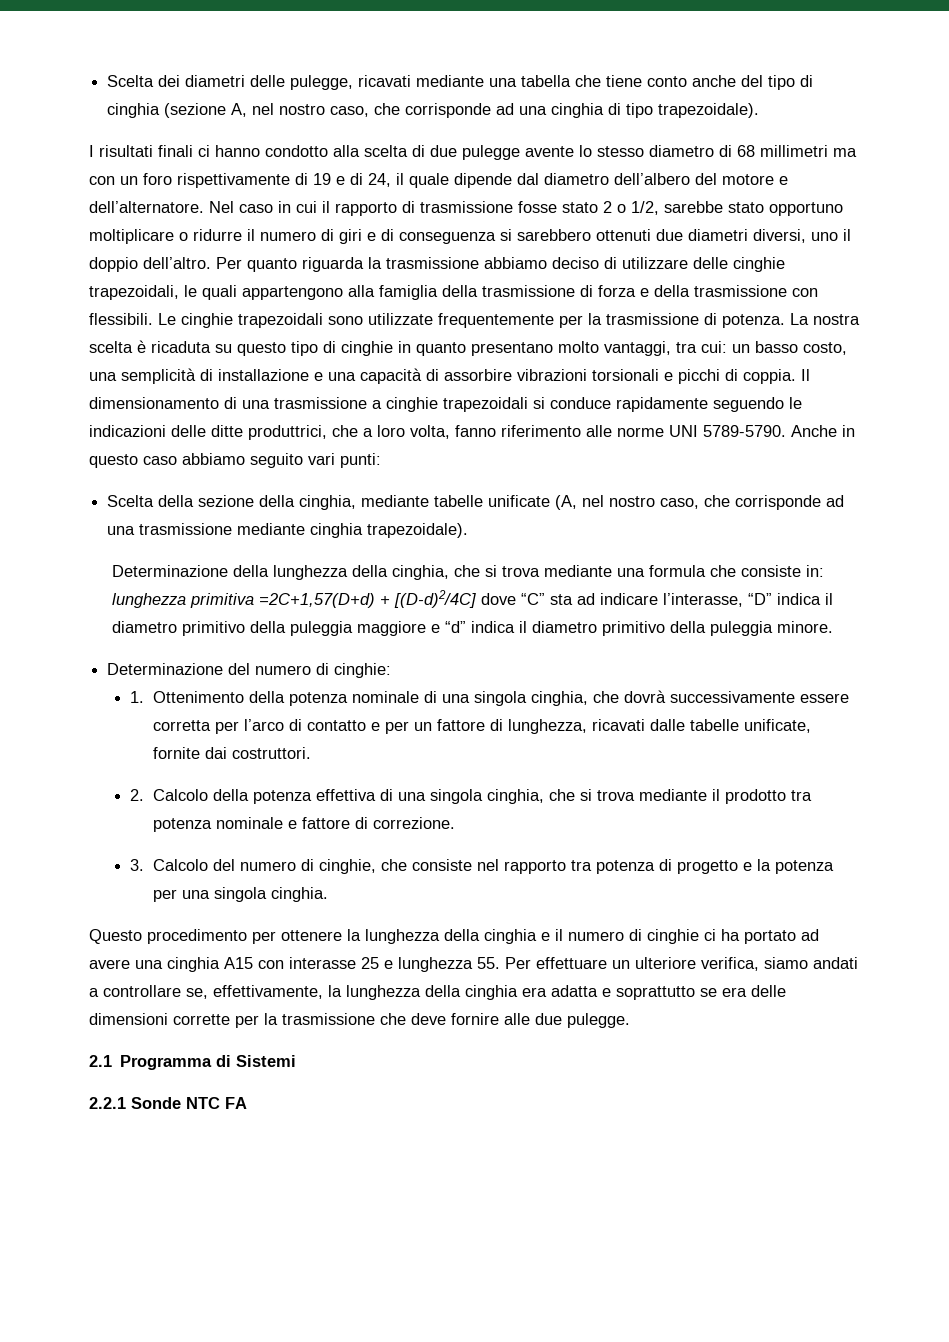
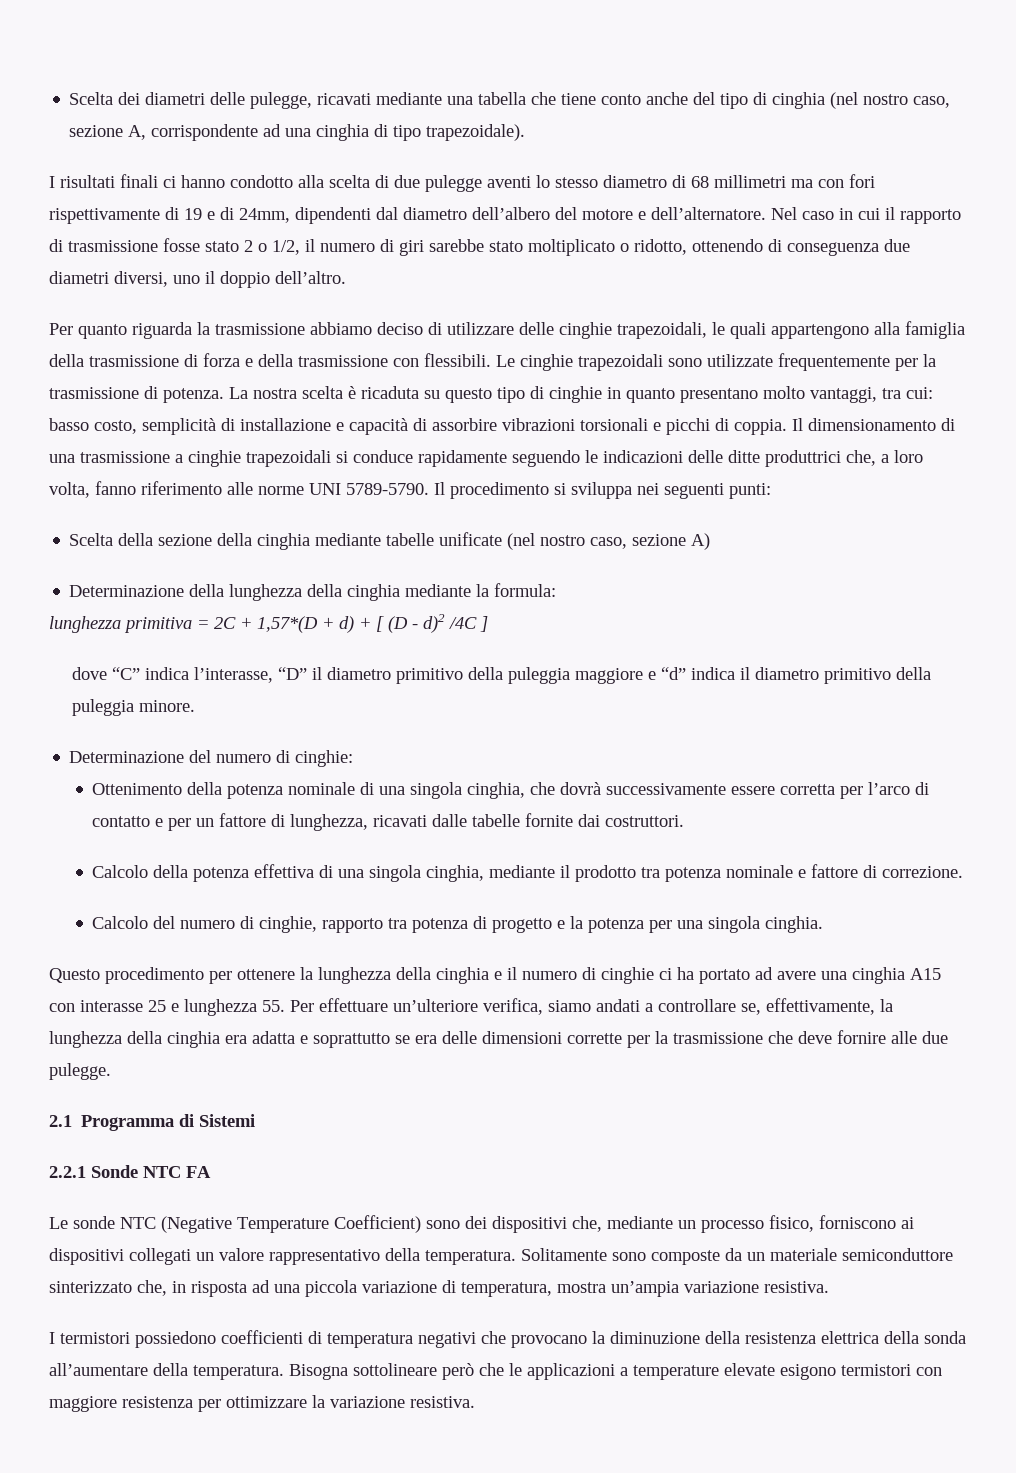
[164,103,492,118] (sezione A, nel nostro caso, che corrisponde -> [830,92,951,109] [69,124,259,141] (nel nostro caso, sezione A, corrispondente
[525,146,574,157] avente -> [487,176,531,188] aventi
[120,173,172,185] un foro -> [849,174,875,188] fori
[368,173,512,188] 24, il quale dipende -> [239,207,371,224] 24mm, dipendenti
[664,201,843,216] [89,229,651,244] sarebbe stato opportuno moltiplicare o ridurre il numero di giri e di conseguenza si sarebbero ottenuti -> [305,239,879,256] il numero di giri sarebbe stato moltiplicato o ridotto, ottenendo di conseguenza
(211, 263) none -> (346, 277) //
[732,344,750,353] un -> (933, 393) none
[89,372,117,381] una -> (137, 427) none
[328,372,356,381] una -> (344, 426) none
[248,425,358,440] produttrici, che -> [765,450,876,467] produttrici che,
[791,425,855,437] [89,453,335,468] Anche in questo caso abbiamo seguito vari -> [434,482,724,499] Il procedimento si sviluppa nei seguenti
[299,495,357,510] cinghia, -> [257,533,311,550] cinghia
[555,495,845,510] [107,523,469,538] [111,565,824,580] [111,590,658,608] (A, nel nostro caso, che corrisponde ad una trasmissione mediante cinghia trapezoidale). // Determinazione della lunghezza della cinghia, che si trova mediante una formula che consiste in: lunghezza primitiva =2C+1,57(D+d) + [(D-d)2/4C] dove “C” sta ad indicare -> [507,533,711,550] [69,583,557,601] [49,614,488,633] [71,667,189,680] (nel nostro caso, sezione A) // Determinazione della lunghezza della cinghia mediante la formula: // lunghezza primitiva = 2C + 1,57*(D + d) + [ (D - d)2 /4C ] // dove “C” indica
[776,593,821,605] indica -> (307, 673) none
[130,691,145,703] 1. -> (354, 758) none
[743,719,811,733] unificate, -> (521, 820) none
[130,789,145,801] 2. -> (685, 821) none
[548,789,635,801] che si trova -> (485, 873) none
[130,859,145,871] 3. -> (964, 872) none
[380,859,499,871] che consiste nel -> (318, 924) none
[612,957,696,969] un ulteriore -> [393,999,478,1012] un’ulteriore
(247, 1103) none -> [49,1215,914,1233] [49,1248,953,1265] [49,1280,829,1297] [49,1330,966,1348] [49,1363,942,1380] [49,1395,475,1412] // Le sonde NTC (Negative Temperature Coefficient) sono dei dispositivi che, mediante un processo fisico, forniscono ai dispositivi collegati un valore rappresentativo della temperatura. Solitamente sono composte da un materiale semiconduttore sinterizzato che, in risposta ad una piccola variazione di temperatura, mostra un’ampia variazione resistiva. // I termistori possiedono coefficienti di temperatura negativi che provocano la diminuzione della resistenza elettrica della sonda all’aumentare della temperatura. Bisogna sottolineare però che le applicazioni a temperature elevate esigono termistori con maggiore resistenza per ottimizzare la variazione resistiva.

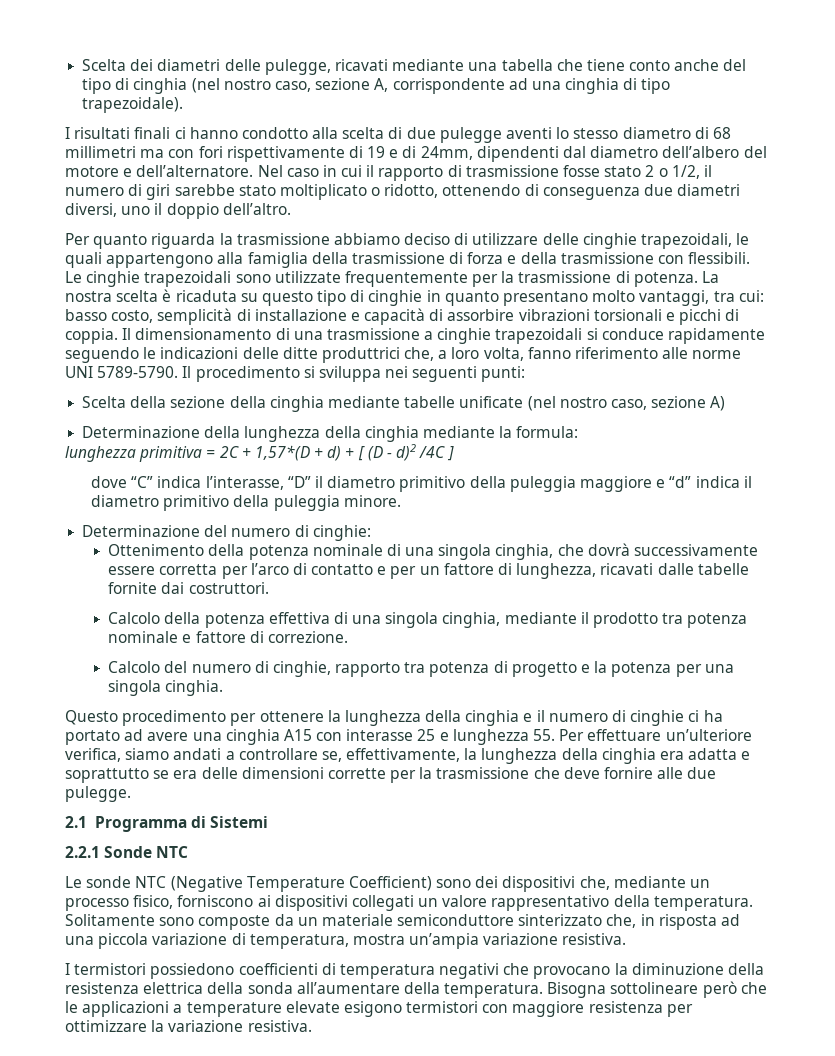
[186,1166,211,1178] FA -> (189, 852) none

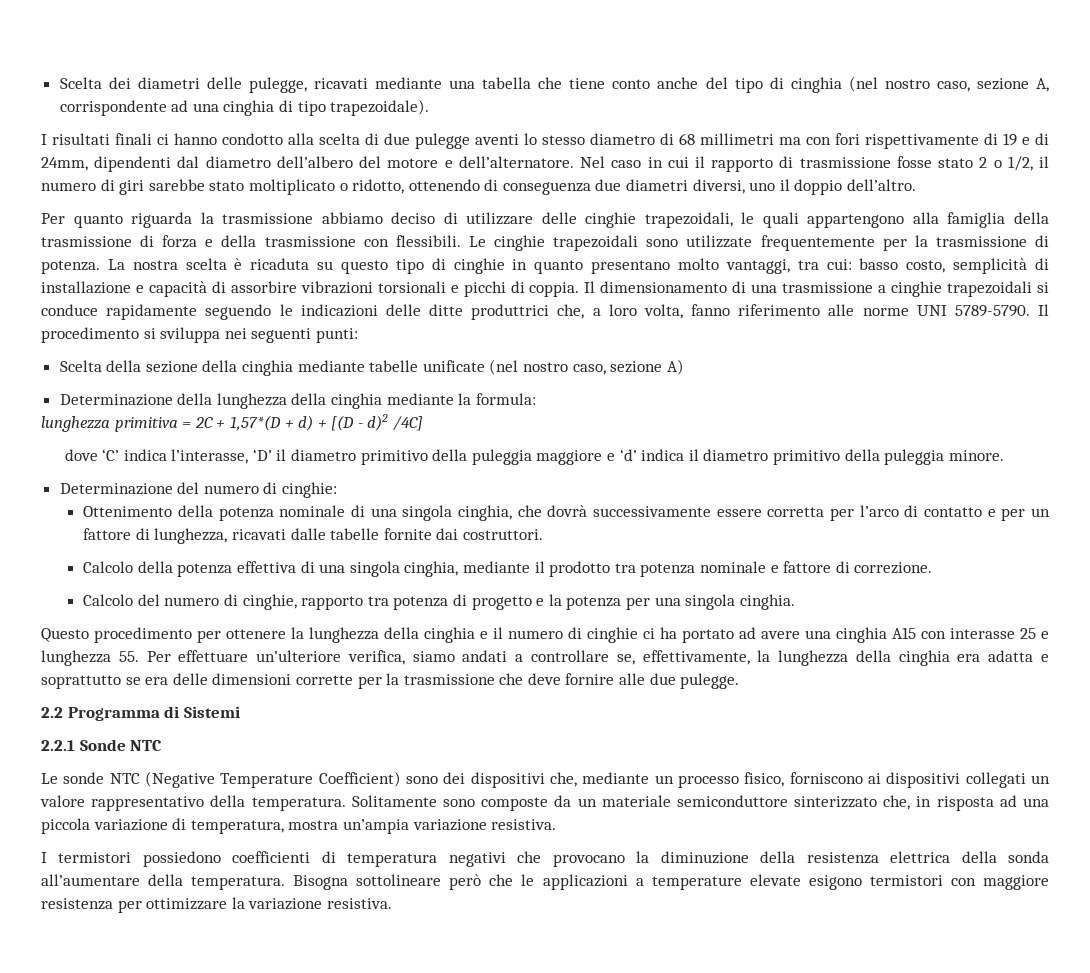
[357,444,454,461] [ (D - d)2 /4C ] -> [331,414,424,431] [(D - d)2 /4C]
[131,476,154,488] “C” -> [102,449,120,461] ‘C’
[287,476,311,488] “D” -> [252,449,272,461] ‘D’
[669,476,692,488] “d” -> [619,449,637,461] ‘d’
[65,816,87,828] 2.1 -> [41,707,63,718] 2.2

